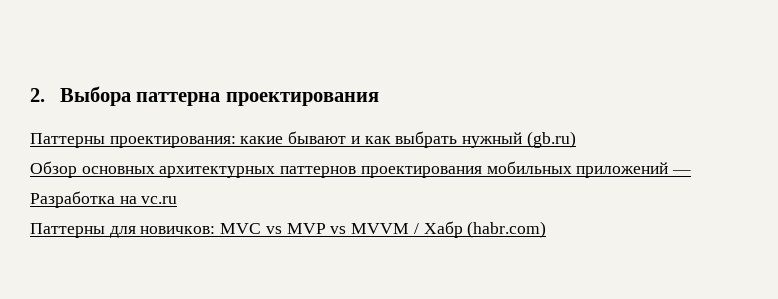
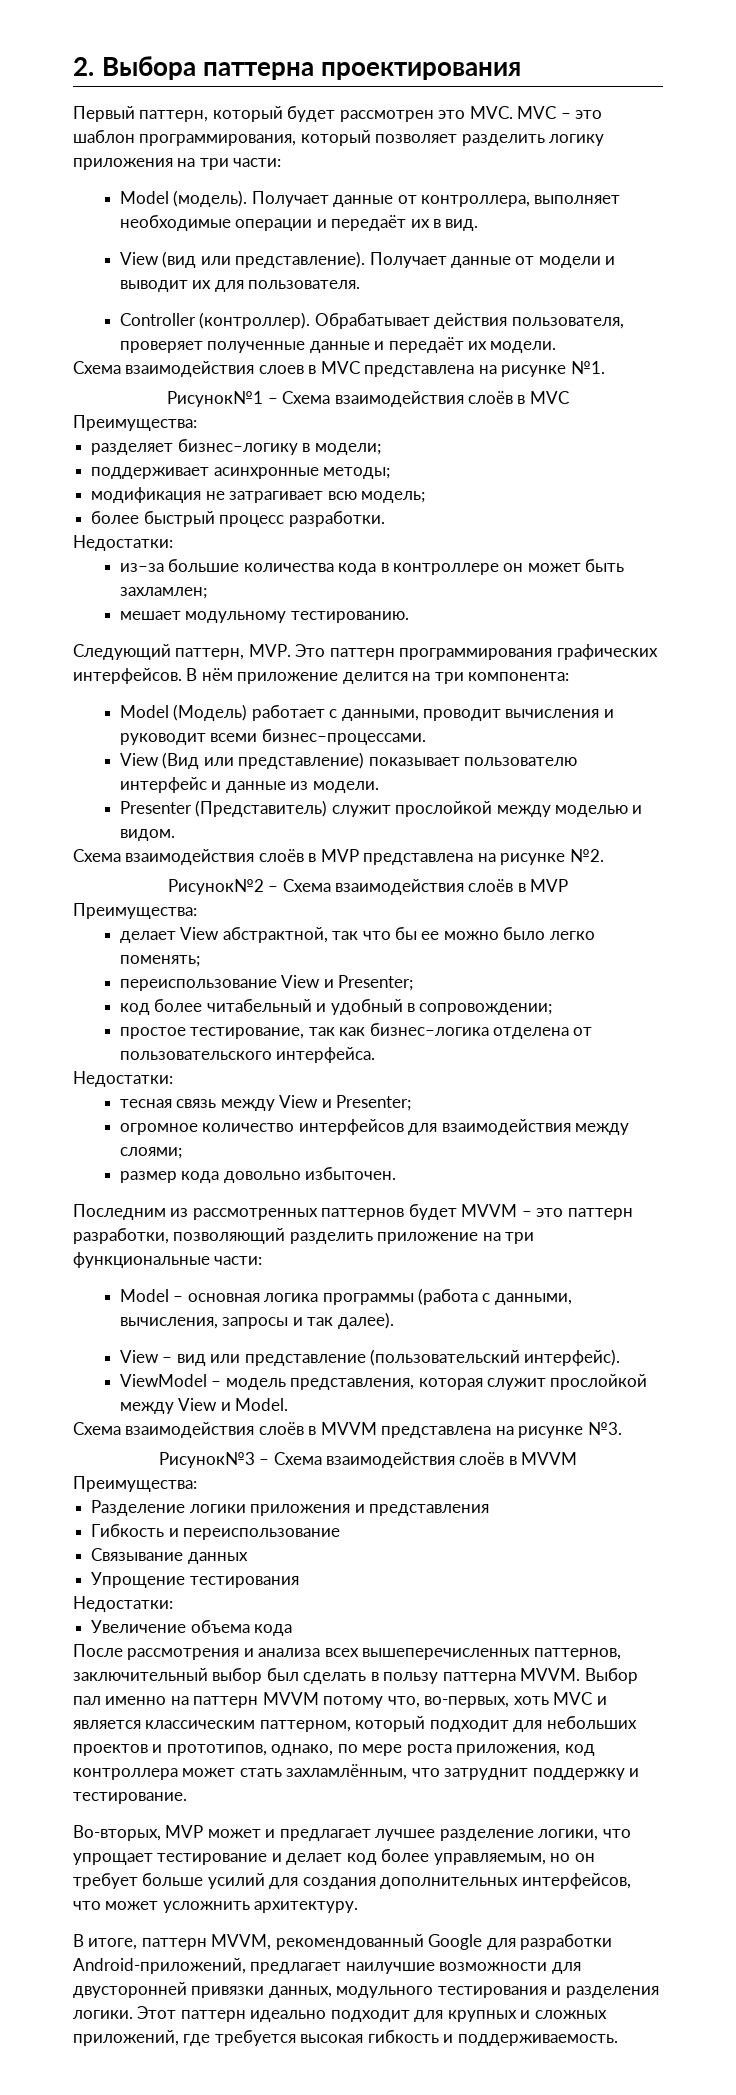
[30,131,576,148] [30,161,692,178] [30,191,178,208] [30,221,547,238] Паттерны проектирования: какие бывают и как выбрать нужный (gb.ru) // Обзор основных архитектурных паттернов проектирования мобильных приложений — Разработка на vc.ru // Паттерны для новичков: MVC vs MVP vs MVVM / Хабр (habr.com) -> [73,106,603,122] [73,130,605,146] [73,158,282,170] [119,190,621,207] [119,215,479,231] [119,251,616,268] [119,280,361,292] [119,312,624,329] [119,337,557,353] [73,361,605,377] [167,391,569,407] [73,415,197,431] [91,439,381,455] [91,467,391,479] [91,487,425,503] [91,511,385,527] [73,535,173,551] [119,559,625,575] [119,587,207,599] [119,611,409,623] [73,644,658,660] [73,668,570,684] [119,704,614,721] [119,729,426,745] [119,752,577,769] [119,777,379,793] [119,800,643,817] [119,829,175,841] [73,849,604,865] [167,879,569,895] [73,903,197,919] [119,927,595,943] [119,955,200,967] [119,975,414,991] [119,999,553,1015] [119,1023,593,1039] [119,1047,376,1063] [73,1071,173,1087] [119,1095,411,1111] [119,1119,629,1135] [119,1147,182,1159] [119,1167,397,1183] [73,1204,633,1220] [73,1228,535,1244] [73,1252,263,1268] [119,1288,572,1305] [119,1312,394,1329] [119,1349,621,1366] [119,1374,648,1390] [119,1398,289,1414] [73,1422,622,1438] [158,1452,578,1468] [73,1476,197,1492] [91,1500,489,1516] [91,1524,341,1540] [91,1548,248,1564] [91,1572,299,1588] [73,1596,173,1612] [91,1620,293,1636] [73,1644,621,1660] [73,1668,638,1684] [73,1692,607,1708] [73,1716,637,1732] [73,1744,595,1756] [73,1764,640,1780] [73,1792,187,1804] [73,1825,631,1841] [73,1849,595,1865] [73,1873,631,1889] [73,1901,359,1913] [73,1934,613,1950] [73,1958,581,1974] [73,1982,659,1998] [73,2006,607,2022] [73,2030,618,2046] Первый паттерн, который будет рассмотрен это MVС. MVC – это шаблон программирования, который позволяет разделить логику приложения на три части: // Model (модель). Получает данные от контроллера, выполняет необходимые операции и передаёт их в вид. // View (вид или представление). Получает данные от модели и выводит их для пользователя. // Controller (контроллер). Обрабатывает действия пользователя, проверяет полученные данные и передаёт их модели. // Схема взаимодействия слоев в MVС представлена на рисунке №1. // Рисунок№1 – Схема взаимодействия слоёв в MVС // Преимущества: // разделяет бизнес–логику в модели; // поддерживает асинхронные методы; // модификация не затрагивает всю модель; // более быстрый процесс разработки. // Недостатки: // из–за большие количества кода в контроллере он может быть захламлен; // мешает модульному тестированию. // Следующий паттерн, MVP. Это паттерн программирования графических интерфейсов. В нём приложение делится на три компонента: // Model (Модель) работает с данными, проводит вычисления и руководит всеми бизнес–процессами. // View (Вид или представление) показывает пользователю интерфейс и данные из модели. // Presenter (Представитель) служит прослойкой между моделью и видом. // Схема взаимодействия слоёв в MVP представлена на рисунке №2. // Рисунок№2 – Схема взаимодействия слоёв в MVP // Преимущества: // делает View абстрактной, так что бы ее можно было легко поменять; // переиспользование View и Presenter; // код более читабельный и удобный в сопровождении; // простое тестирование, так как бизнес–логика отделена от пользовательского интерфейса. // Недостатки: // тесная связь между View и Presenter; // огромное количество интерфейсов для взаимодействия между слоями; // размер кода довольно избыточен. // Последним из рассмотренных паттернов будет MVVM – это паттерн разработки, позволяющий разделить приложение на три функциональные части: // Model – основная логика программы (работа с данными, вычисления, запросы и так далее). // View – вид или представление (пользовательский интерфейс). // ViewModel – модель представления, которая служит прослойкой между View и Model. // Схема взаимодействия слоёв в MVVM представлена на рисунке №3. // Рисунок№3 – Схема взаимодействия слоёв в MVVM // Преимущества: // Разделение логики приложения и представления // Гибкость и переиспользование // Связывание данных // Упрощение тестирования // Недостатки: // Увеличение объема кода // После рассмотрения и анализа всех вышеперечисленных паттернов, заключительный выбор был сделать в пользу паттерна MVVM. Выбор пал именно на паттерн MVVM потому что, во-первых, хоть MVC и является классическим паттерном, который подходит для небольших проектов и прототипов, однако, по мере роста приложения, код контроллера может стать захламлённым, что затруднит поддержку и тестирование. // Во-вторых, MVP может и предлагает лучшее разделение логики, что упрощает тестирование и делает код более управляемым, но он требует больше усилий для создания дополнительных интерфейсов, что может усложнить архитектуру. // В итоге, паттерн MVVM, рекомендованный Google для разработки Android-приложений, предлагает наилучшие возможности для двусторонней привязки данных, модульного тестирования и разделения логики. Этот паттерн идеально подходит для крупных и сложных приложений, где требуется высокая гибкость и поддерживаемость.

